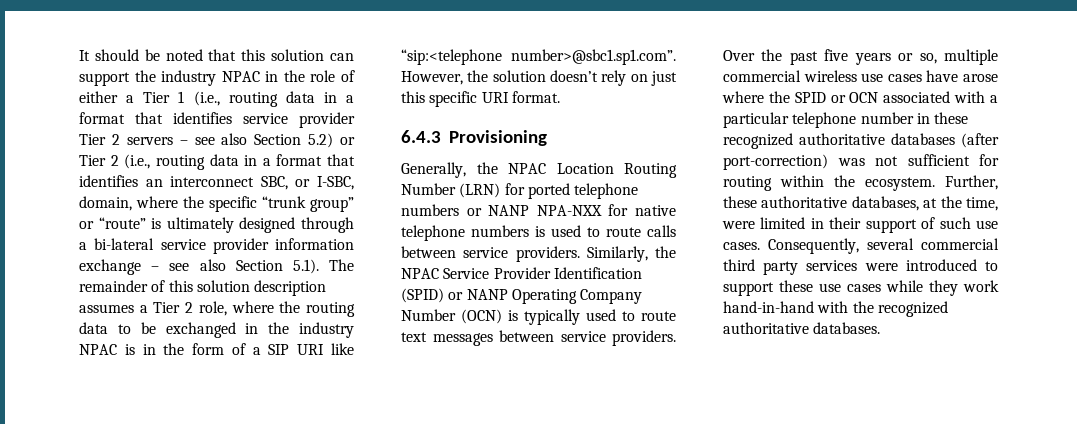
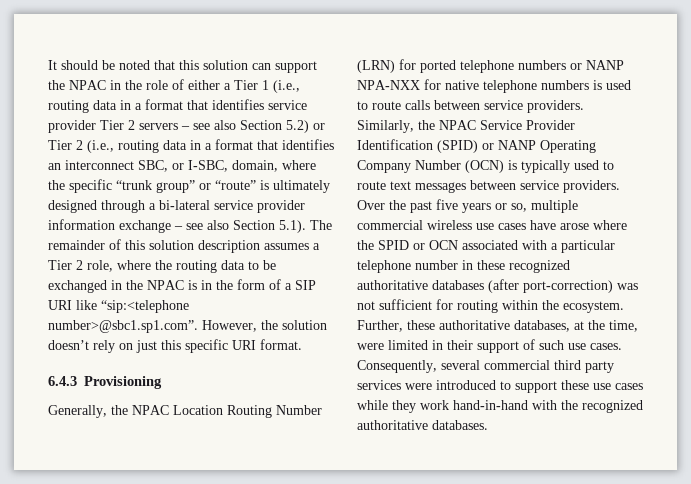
[161,70,217,86] industry -> (65, 85) none
[299,322,354,338] industry -> (143, 285) none

